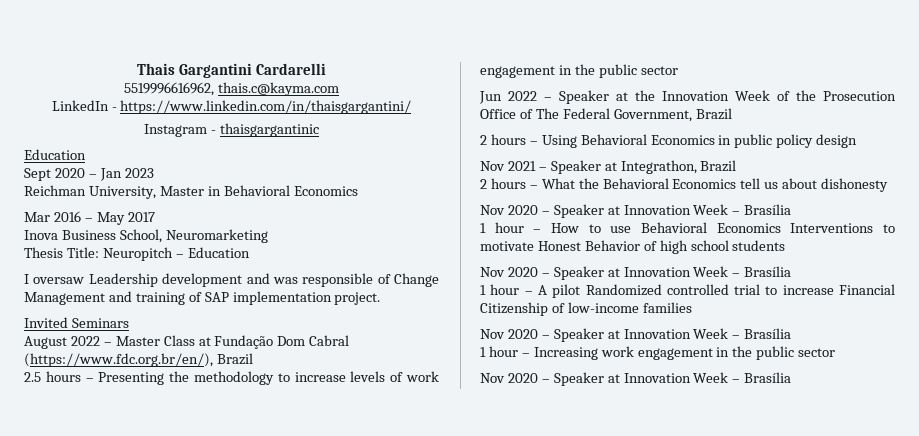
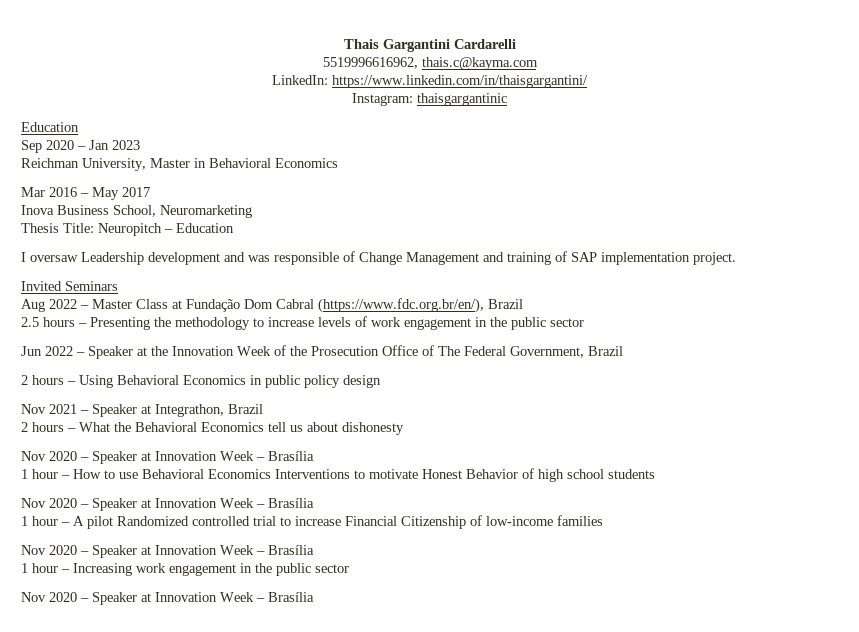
[51,100,117,111] LinkedIn - -> [272,75,328,85] LinkedIn:
[144,124,216,137] Instagram - -> [352,93,413,106] Instagram:
[24,168,51,181] Sept -> [21,140,42,153] Sep
[24,336,67,349] August -> [21,299,45,312] Aug

